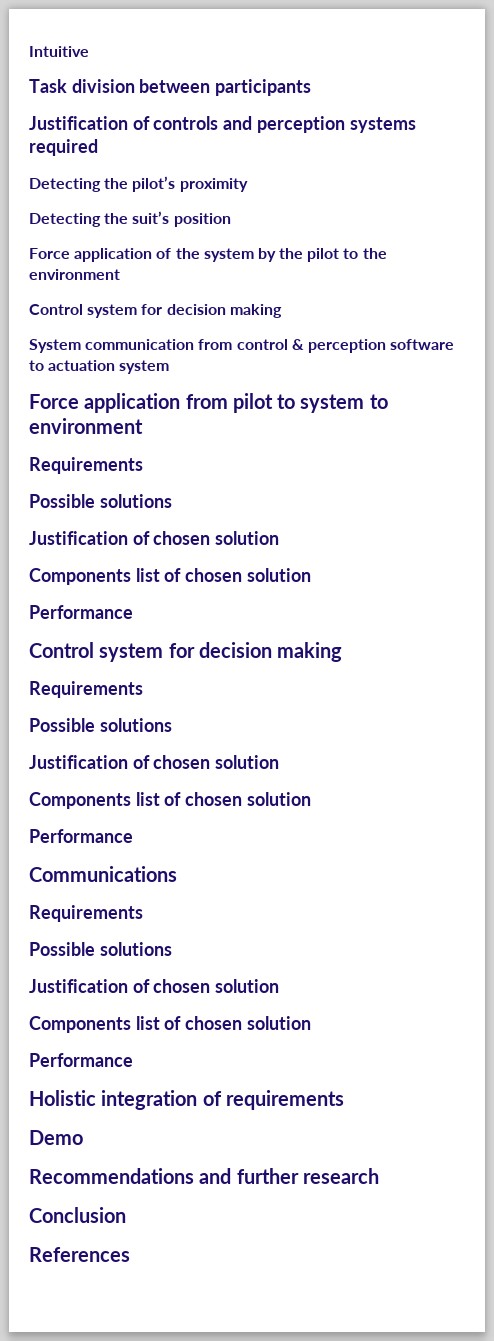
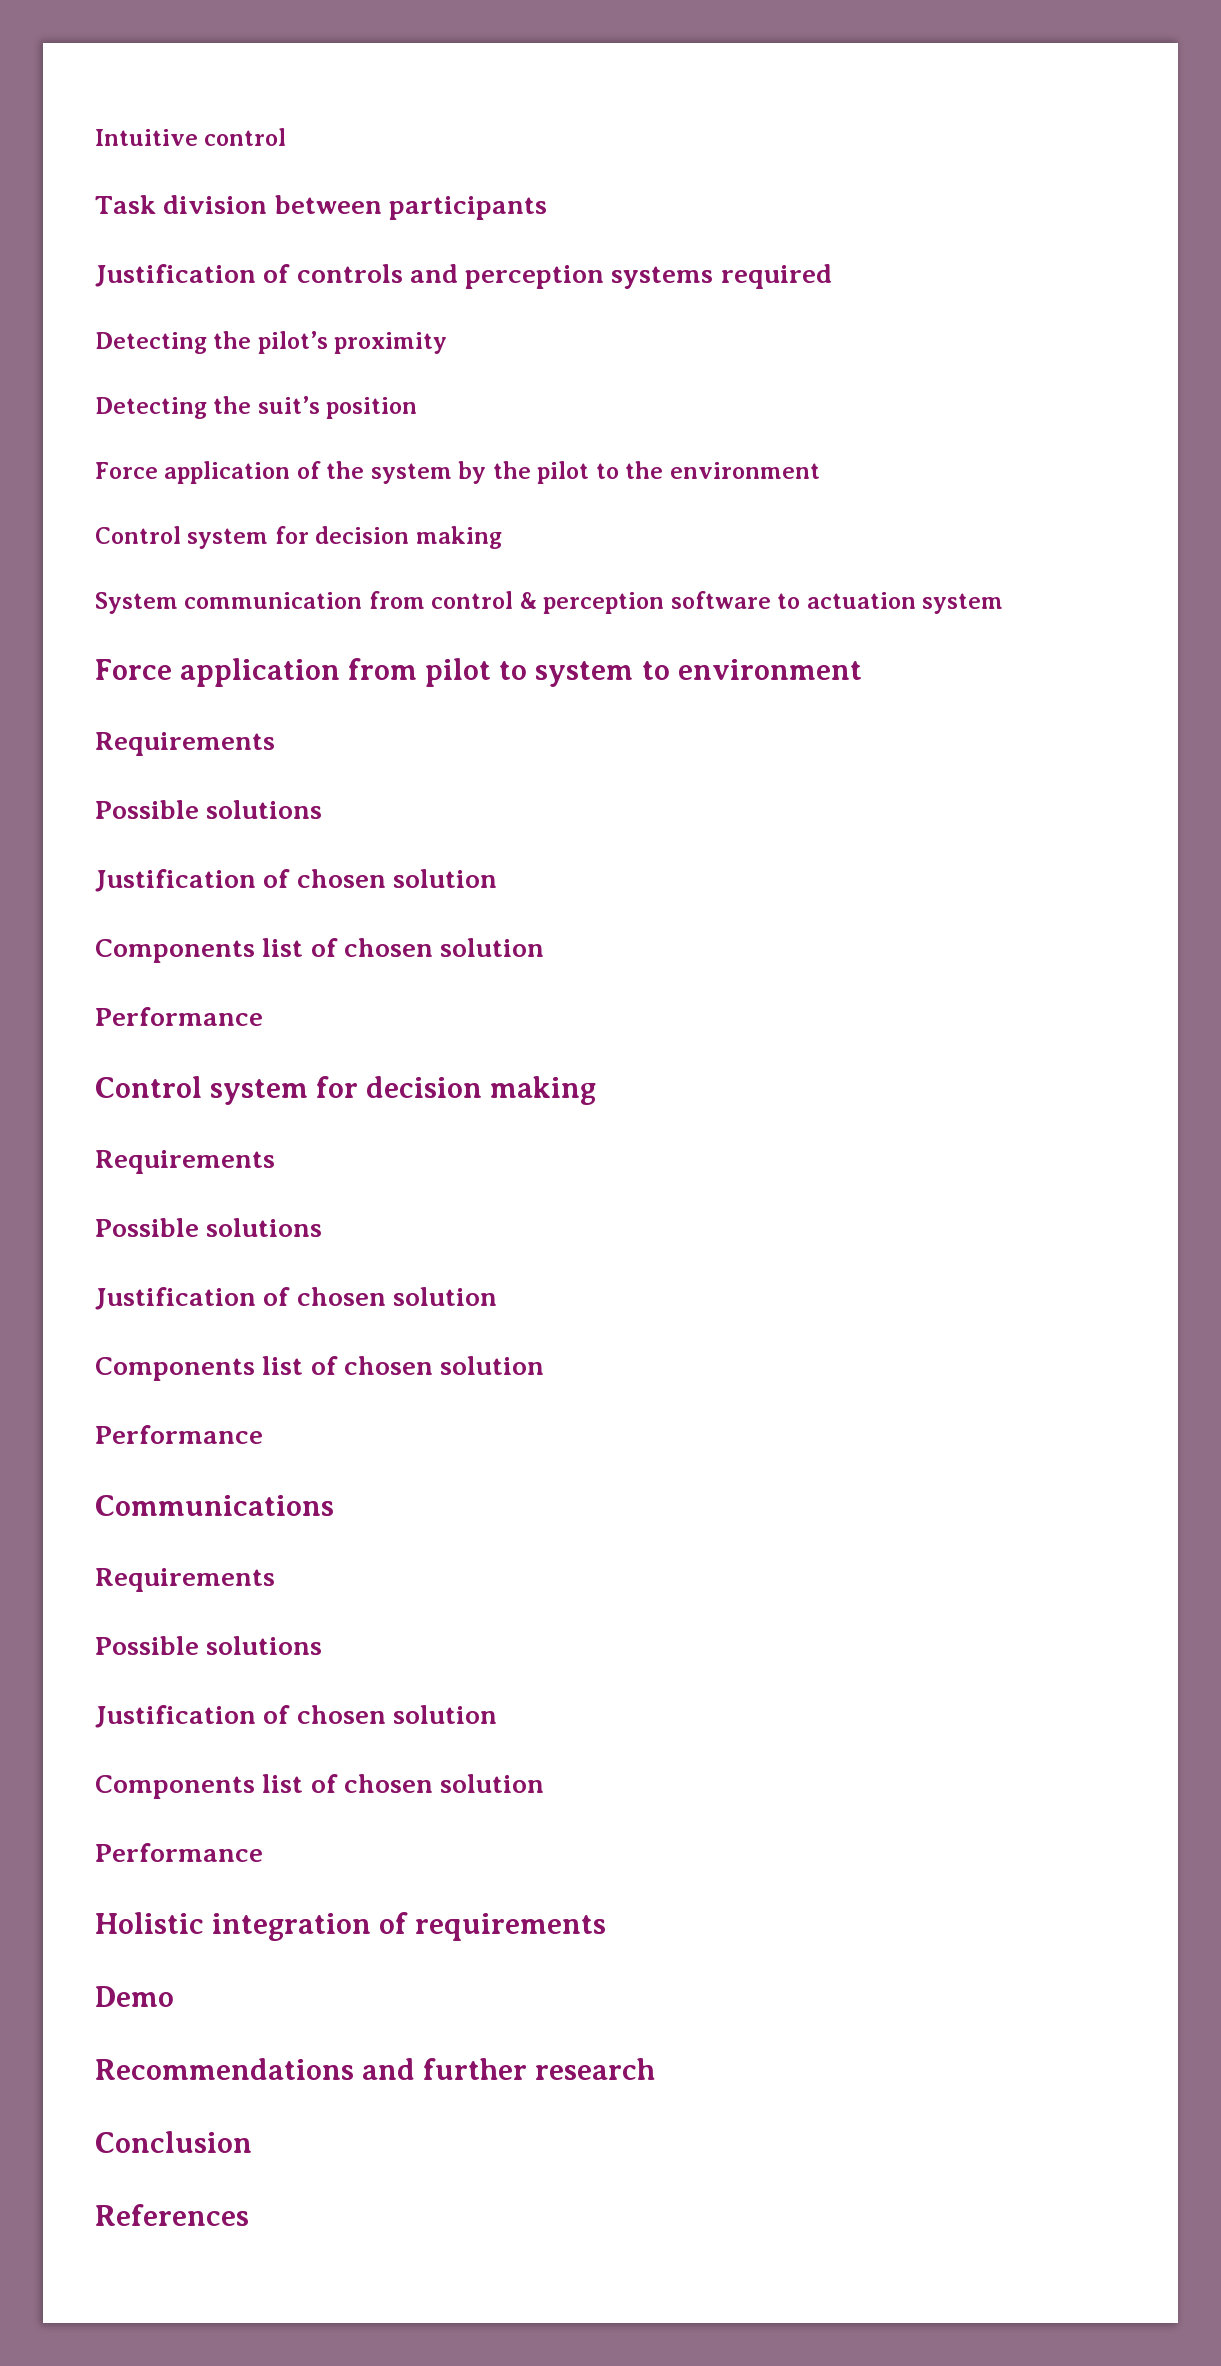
(89, 51) none -> [204,128,287,146] control

